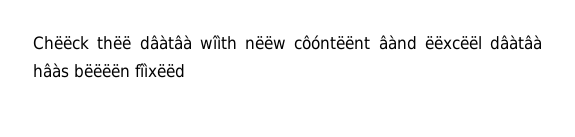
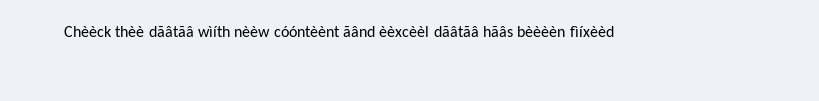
[33,35,542,50] [33,63,185,78] Chëëck thëë dâàtâà wîìth nëëw côóntëënt âànd ëëxcëël dâàtâà hâàs bëëëën fîìxëëd -> [64,26,614,37] Chèèck thèè dãâtãâ wìíth nèèw cóóntèènt ãând èèxcèèl dãâtãâ hãâs bèèèèn fìíxèèd

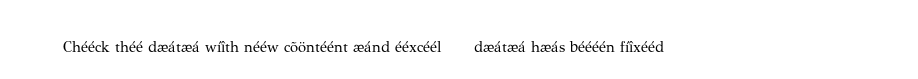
[64,26,614,37] Chèèck thèè dãâtãâ wìíth nèèw cóóntèènt ãând èèxcèèl dãâtãâ hãâs bèèèèn fìíxèèd -> [63,41,664,53] Chééck théé dæátæá wíîth nééw cõöntéént æánd ééxcéél dæátæá hæás béééén fíîxééd

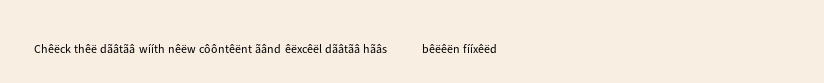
[63,41,664,53] Chééck théé dæátæá wíîth nééw cõöntéént æánd ééxcéél dæátæá hæás béééén fíîxééd -> [34,43,498,54] Chêëck thêë dãâtãâ wííth nêëw côôntêënt ãând êëxcêël dãâtãâ hãâs bêëêën fííxêëd

